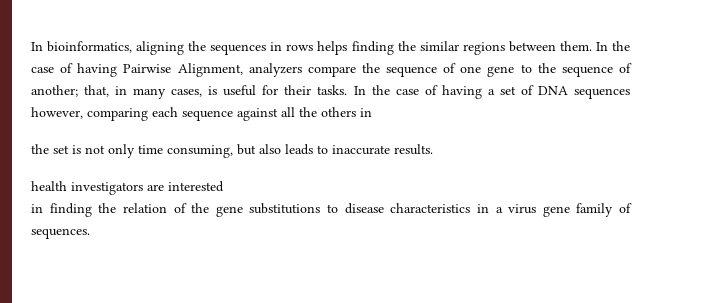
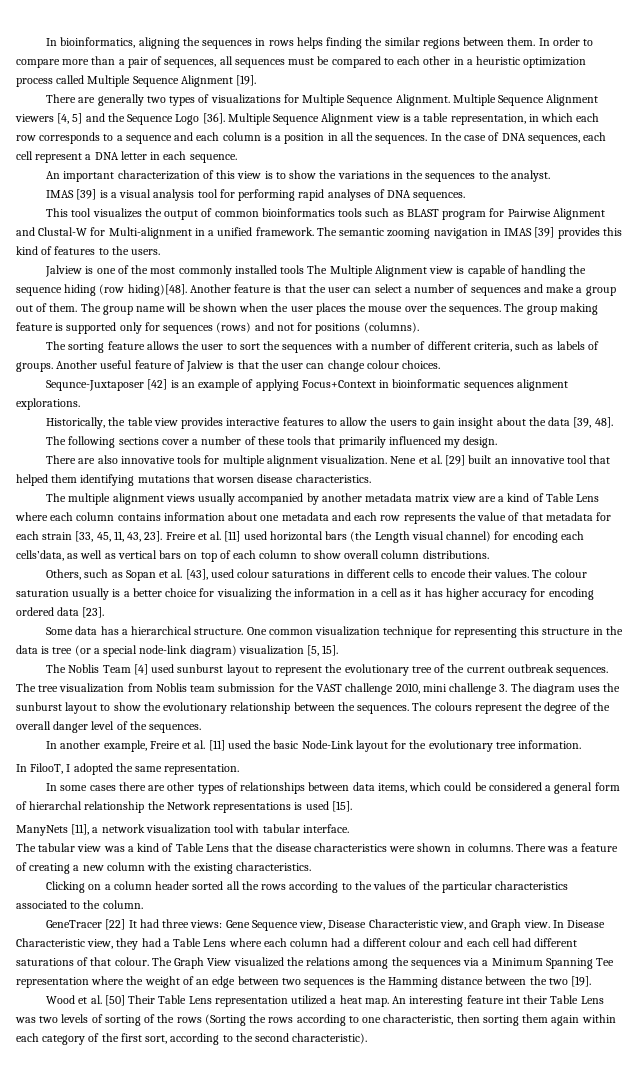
[612,41,631,51] [31,63,632,77] [31,85,630,99] [31,107,372,121] [31,144,433,158] [31,181,224,195] [31,203,632,217] [31,228,90,239] the case of having Pairwise Alignment, analyzers compare the sequence of one gene to the sequence of another; that, in many cases, is useful for their tasks. In the case of having a set of DNA sequences however, comparing each sequence against all the others in // the set is not only time consuming, but also leads to inaccurate results. // health investigators are interested // in finding the relation of the gene substitutions to disease characteristics in a virus gene family of sequences. -> [552,37,594,46] [16,56,587,68] [16,75,257,87] [46,94,599,106] [15,113,600,125] [16,132,607,144] [16,151,237,163] [46,170,551,182] [46,189,466,201] [46,208,605,220] [16,227,622,239] [16,246,161,255] [45,265,587,277] [16,284,616,296] [16,303,598,315] [16,322,419,334] [46,341,599,353] [16,360,441,372] [46,379,568,391] [16,398,80,410] [46,417,613,429] [46,436,498,448] [46,455,611,467] [16,474,371,486] [46,493,600,505] [15,512,612,524] [16,531,584,543] [16,550,489,562] [46,569,587,581] [16,588,594,600] [16,607,105,618] [46,626,623,638] [16,645,339,657] [46,664,609,676] [16,683,621,695] [16,702,610,714] [16,721,202,733] [46,740,582,752] [16,763,240,775] [46,782,620,794] [16,801,352,813] [16,824,349,836] [16,843,618,852] [16,862,311,874] [46,881,569,893] [16,900,143,909] [46,919,606,931] [16,938,578,950] [16,957,615,969] [16,976,592,988] [46,995,604,1007] [15,1014,616,1026] [16,1033,368,1045] order to compare more than a pair of sequences, all sequences must be compared to each other in a heuristic optimization process called Multiple Sequence Alignment [19]. // There are generally two types of visualizations for Multiple Sequence Alignment. Multiple Sequence Alignment viewers [4, 5] and the Sequence Logo [36]. Multiple Sequence Alignment view is a table representation, in which each row corresponds to a sequence and each column is a position in all the sequences. In the case of DNA sequences, each cell represent a DNA letter in each sequence. // An important characterization of this view is to show the variations in the sequences to the analyst. // IMAS [39] is a visual analysis tool for performing rapid analyses of DNA sequences. // This tool visualizes the output of common bioinformatics tools such as BLAST program for Pairwise Alignment and Clustal-W for Multi-alignment in a unified framework. The semantic zooming navigation in IMAS [39] provides this kind of features to the users. // Jalview is one of the most commonly installed tools The Multiple Alignment view is capable of handling the sequence hiding (row hiding)[48]. Another feature is that the user can select a number of sequences and make a group out of them. The group name will be shown when the user places the mouse over the sequences. The group making feature is supported only for sequences (rows) and not for positions (columns). // The sorting feature allows the user to sort the sequences with a number of different criteria, such as labels of groups. Another useful feature of Jalview is that the user can change colour choices. // Sequnce-Juxtaposer [42] is an example of applying Focus+Context in bioinformatic sequences alignment explorations. // Historically, the table view provides interactive features to allow the users to gain insight about the data [39, 48]. // The following sections cover a number of these tools that primarily influenced my design. // There are also innovative tools for multiple alignment visualization. Nene et al. [29] built an innovative tool that helped them identifying mutations that worsen disease characteristics. // The multiple alignment views usually accompanied by another metadata matrix view are a kind of Table Lens where each column contains information about one metadata and each row represents the value of that metadata for each strain [33, 45, 11, 43, 23]. Freire et al. [11] used horizontal bars (the Length visual channel) for encoding each cells’data, as well as vertical bars on top of each column to show overall column distributions. // Others, such as Sopan et al. [43], used colour saturations in different cells to encode their values. The colour saturation usually is a better choice for visualizing the information in a cell as it has higher accuracy for encoding ordered data [23]. // Some data has a hierarchical structure. One common visualization technique for representing this structure in the data is tree (or a special node-link diagram) visualization [5, 15]. // The Noblis Team [4] used sunburst layout to represent the evolutionary tree of the current outbreak sequences. The tree visualization from Noblis team submission for the VAST challenge 2010, mini challenge 3. The diagram uses the sunburst layout to show the evolutionary relationship between the sequences. The colours represent the degree of the overall danger level of the sequences. // In another example, Freire et al. [11] used the basic Node-Link layout for the evolutionary tree information. // In FilooT, I adopted the same representation. // In some cases there are other types of relationships between data items, which could be considered a general form of hierarchal relationship the Network representations is used [15]. // ManyNets [11], a network visualization tool with tabular interface. // The tabular view was a kind of Table Lens that the disease characteristics were shown in columns. There was a feature of creating a new column with the existing characteristics. // Clicking on a column header sorted all the rows according to the values of the particular characteristics associated to the column. // GeneTracer [22] It had three views: Gene Sequence view, Disease Characteristic view, and Graph view. In Disease Characteristic view, they had a Table Lens where each column had a different colour and each cell had different saturations of that colour. The Graph View visualized the relations among the sequences via a Minimum Spanning Tee representation where the weight of an edge between two sequences is the Hamming distance between the two [19]. // Wood et al. [50] Their Table Lens representation utilized a heat map. An interesting feature int their Table Lens was two levels of sorting of the rows (Sorting the rows according to one characteristic, then sorting them again within each category of the first sort, according to the second characteristic).

